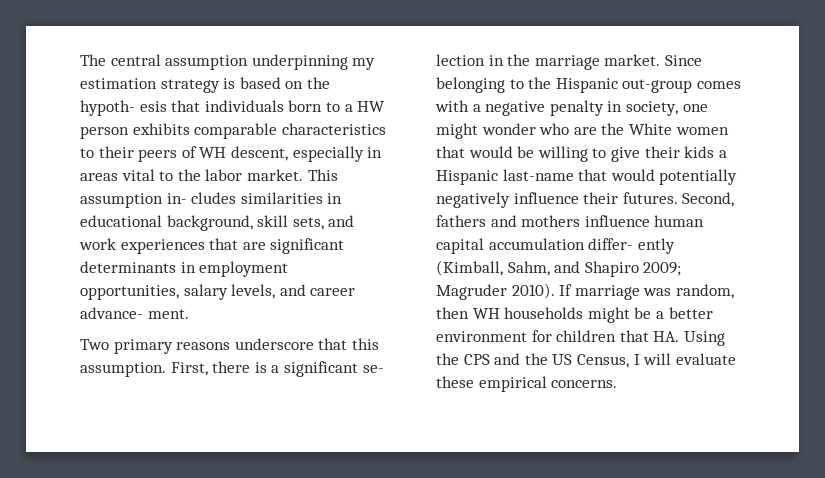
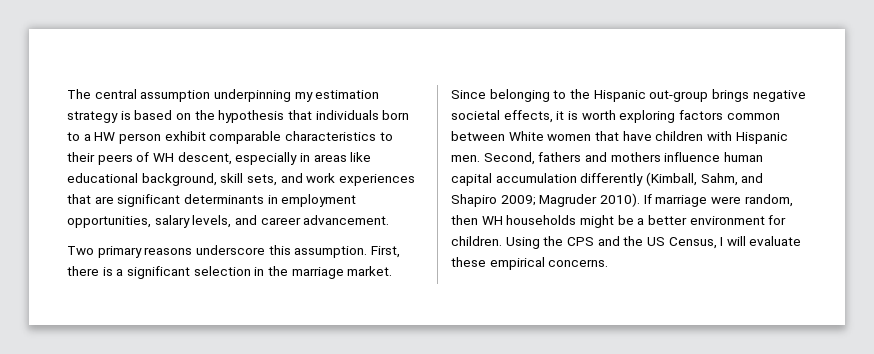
[80,100,167,116] hypoth- esis -> [218,110,285,123] hypothesis
[132,123,190,135] exhibits -> [164,131,206,141] exhibit
[121,169,338,181] [80,192,343,208] vital to the labor market. This assumption in- cludes similarities in -> [350,152,372,162] like
[80,307,189,319] advance- ment. -> [303,215,390,225] advancement.
[318,338,348,350] that -> (265, 250) none
[362,365,384,373] [436,54,485,66] se- lection -> [193,266,251,276] selection
[696,81,741,89] [435,100,708,116] [436,123,729,139] [436,146,727,162] [436,169,738,185] [436,192,678,208] comes with a negative penalty in society, one might wonder who are the White women that would be willing to give their kids a Hispanic last-name that would potentially negatively influence their futures. -> [711,89,806,102] [451,110,780,123] [451,131,788,144] [451,155,480,162] brings negative societal effects, it is worth exploring factors common between White women that have children with Hispanic men.
[588,238,675,254] differ- ently -> [580,173,644,186] differently
[643,288,672,296] was -> [710,196,741,204] were
[556,330,680,342] children that HA. -> [451,236,502,246] children.

